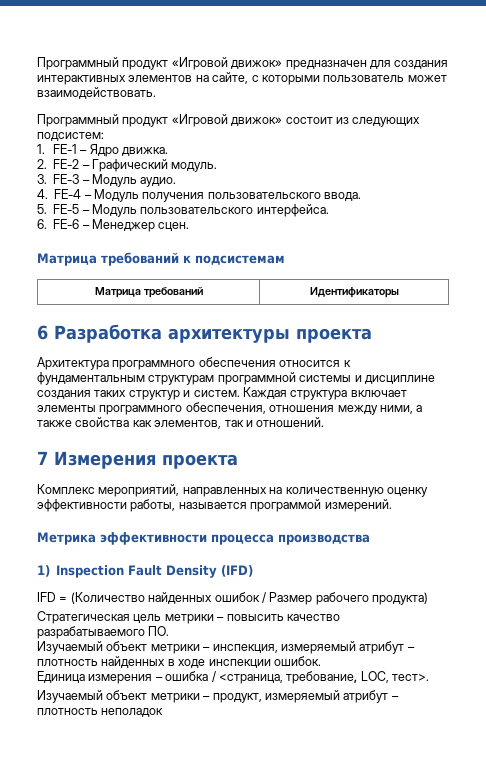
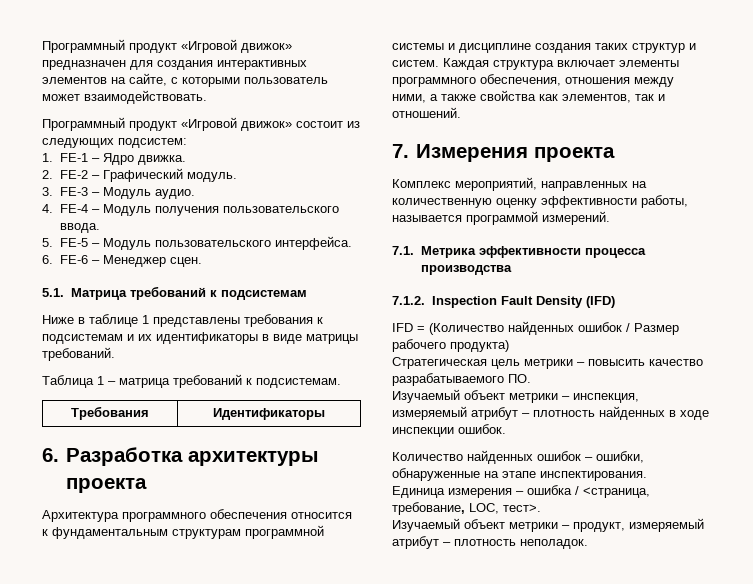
(190, 226) none -> [42,288,64,297] 5.1.
[94,287,203,298] // Матрица требований -> [42,314,323,327] [42,332,358,344] [42,347,115,361] [42,374,341,388] [71,406,149,420] // Ниже в таблице 1 представлены требования к подсистемам и их идентификаторы в виде матрицы требований. // Таблица 1 – матрица требований к подсистемам. // Требования
[37,325,48,340] 6 -> [42,448,59,462] 6.
[37,451,48,465] 7 -> [392,144,409,158] 7.
(392, 505) none -> [392,246,414,255] 7.1.
[37,565,50,577] 1) -> [392,296,425,305] 7.1.2.
(321, 661) none -> [392,450,644,464] [392,468,647,481] // Количество найденных ошибок – ошибки, обнаруженные на этапе инспектирования.
[101,708,164,717] неполадок -> [520,539,588,549] неполадок.

